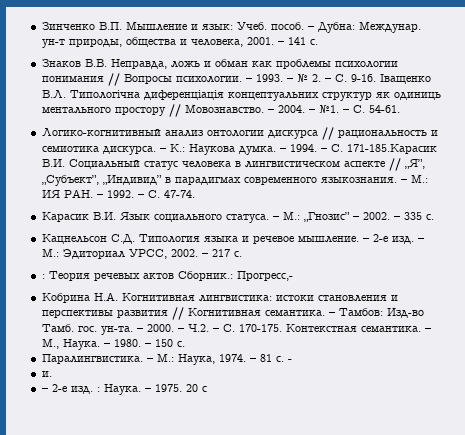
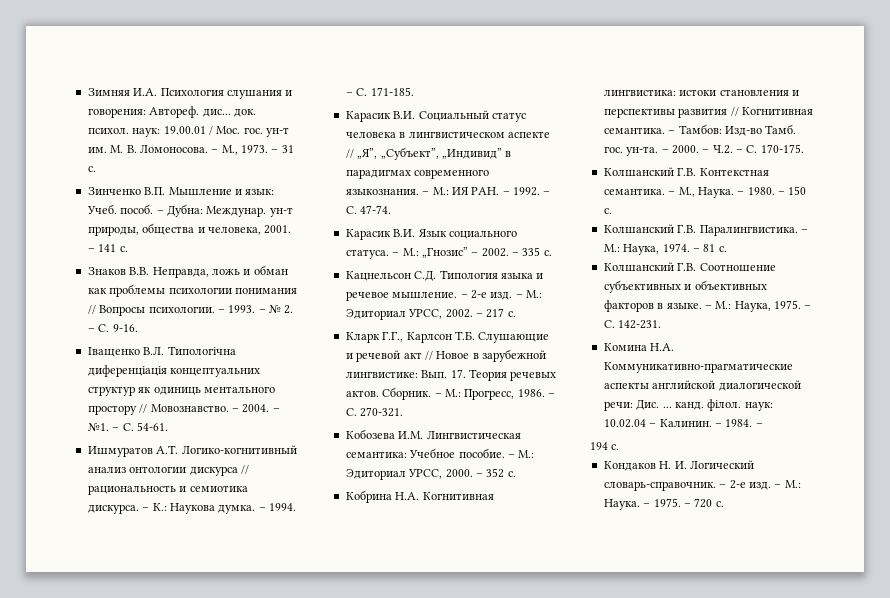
(41, 26) none -> [87,88,293,99] [87,106,256,118] [87,126,289,137] [87,144,294,155] [87,166,96,172] Зимняя И.А. Психология слушания и говорения: Автореф. дис... док. психол. наук: 19.00.01 / Мос. гос. ун-т им. М. В. Ломоносова. – М., 1973. – 31 с. //
(376, 78) none -> (138, 328) //
(400, 109) none -> [87,445,179,457] Ишмуратов А.Т.
[346,144,437,154] 171-185.Карасик -> [370,87,414,96] [345,111,391,122] 171-185. // Карасик
[41,271,293,281] : Теория речевых актов Сборник.: Прогресс,- -> [345,331,550,343] [345,349,546,362] [345,369,557,381] [345,387,555,400] [345,407,404,417] [345,429,521,439] [345,448,535,458] [345,468,516,480] Кларк Г.Г., Карлсон Т.Б. Слушающие и речевой акт // Новое в зарубежной лингвистике: Вып. 17. Теория речевых актов. Сборник. – М.: Прогресс, 1986. – С. 270-321. // Кобозева И.М. Лингвистическая семантика: Учебное пособие. – М.: Эдиториал УРСС, 2000. – 352 с.
(282, 328) none -> [603,167,697,177] // Колшанский Г.В.
(185, 344) none -> [603,224,697,234] Колшанский Г.В.
[287,359,292,362] [41,371,52,377] [41,384,100,394] - // и. // – 2-е изд. : -> [603,262,776,272] [603,280,767,293] [603,300,812,312] [603,320,662,329] [603,343,675,351] [603,362,793,373] [603,380,801,391] [603,399,773,411] [603,419,763,428] [590,442,620,450] [603,460,754,471] [603,480,801,491] // Колшанский Г.В. Соотношение субъективных и объективных факторов в языке. – М.: Наука, 1975. – С. 142-231. // Комина Н.А. Коммуникативно-прагматические аспекты английской диалогической речи: Дис. ... канд. філол. наук: 10.02.04 – Калинин. – 1984. – // 194 с. // Кондаков Н. И. Логический словарь-справочник. – 2-е изд. – М.:
[185,384,207,392] 20 с -> [683,498,724,508] – 720 с.

